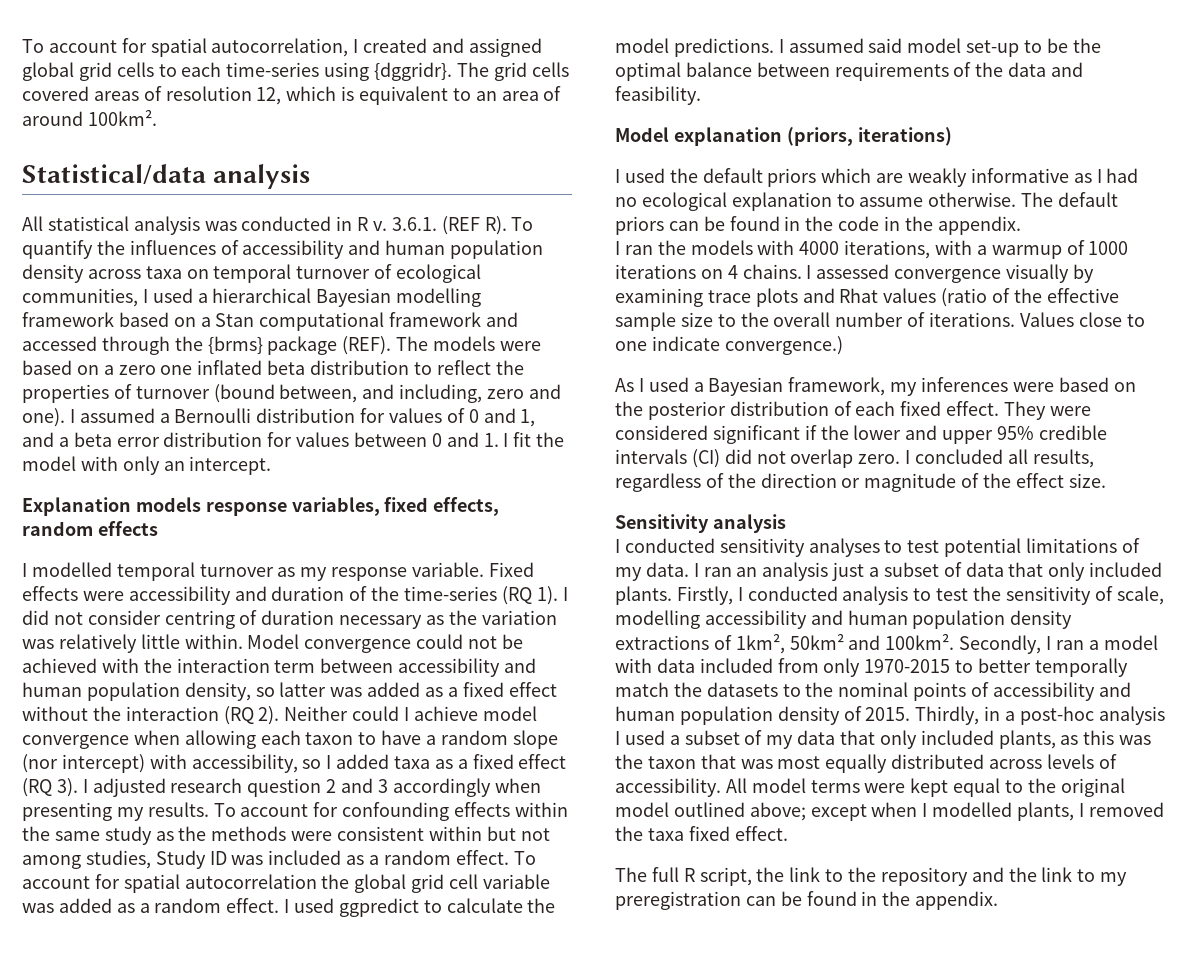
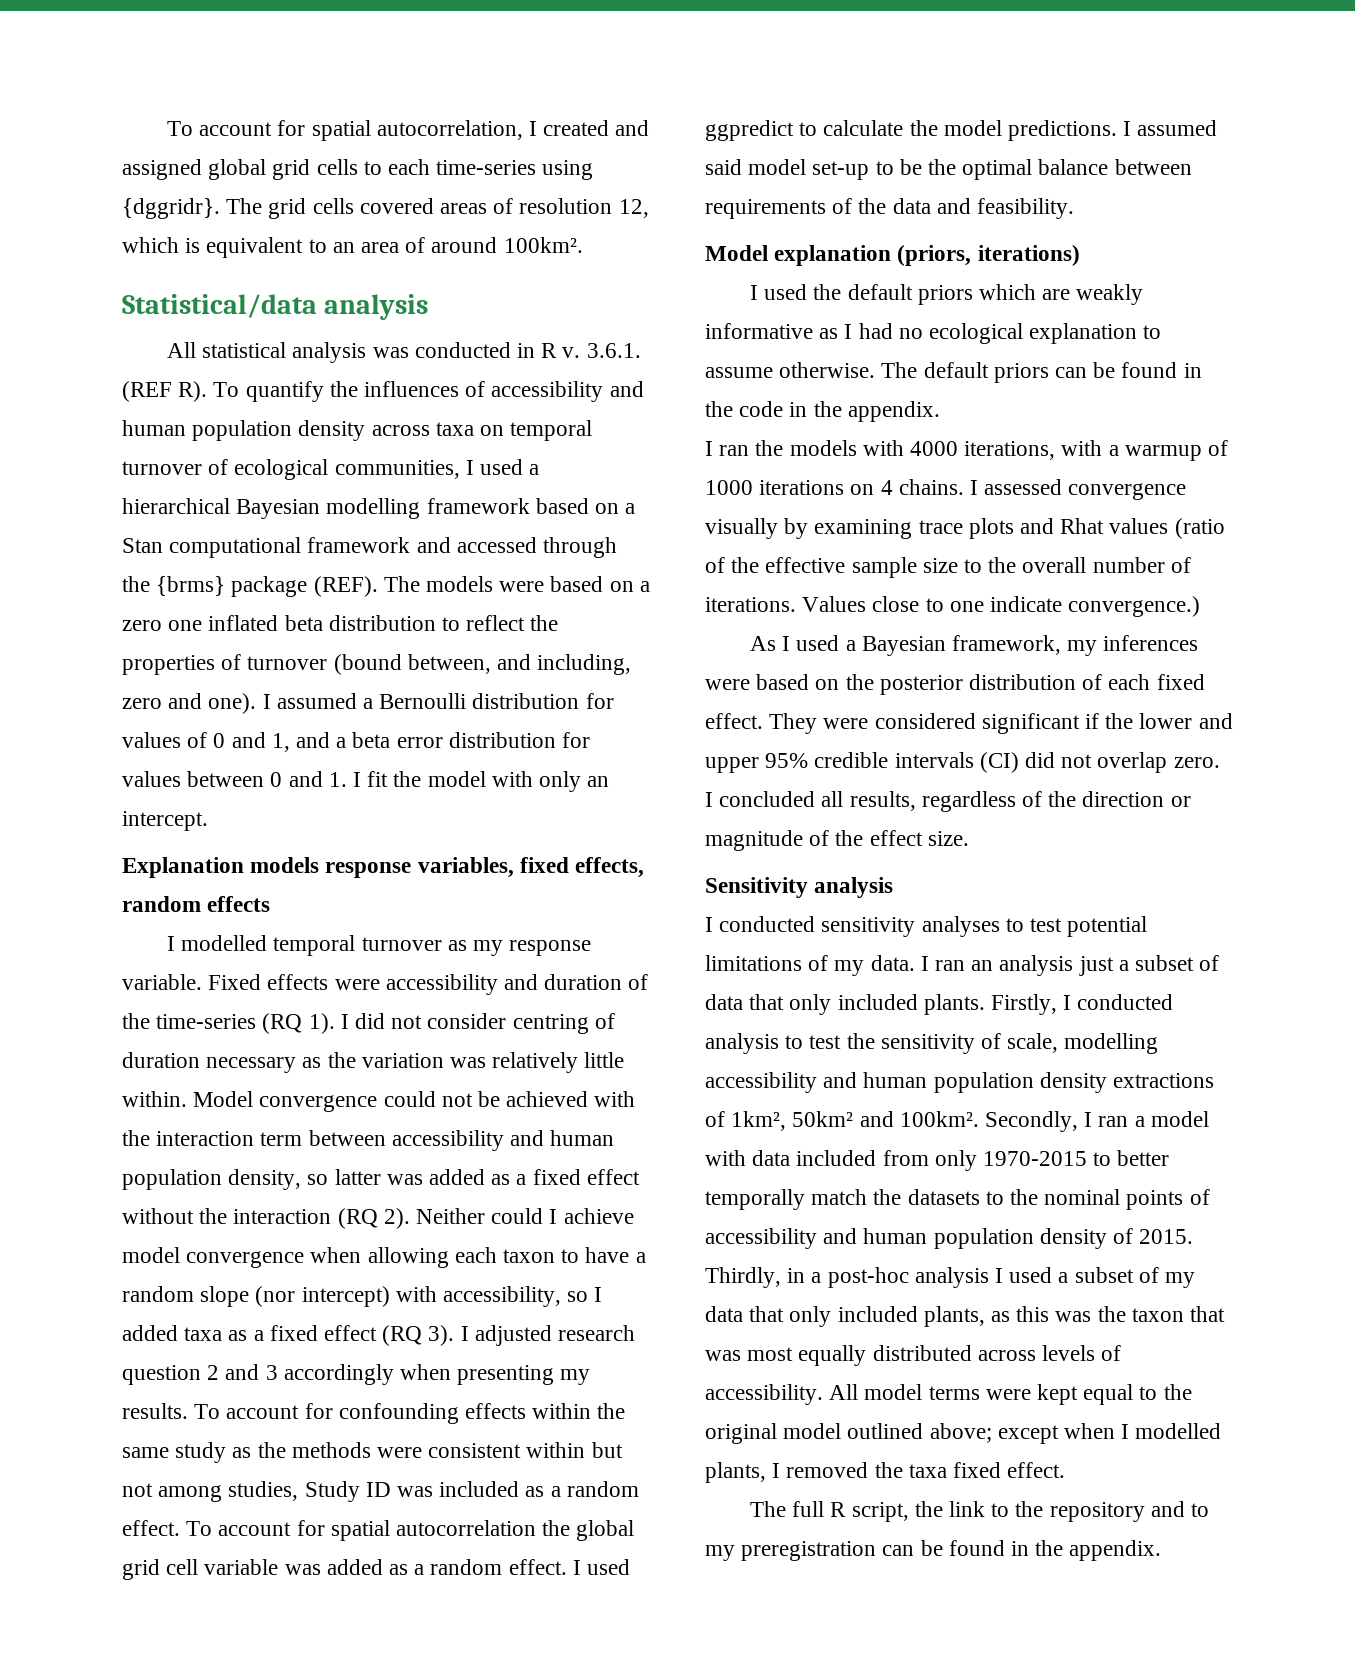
[1008,867,1073,882] the link -> (1185, 1509) none

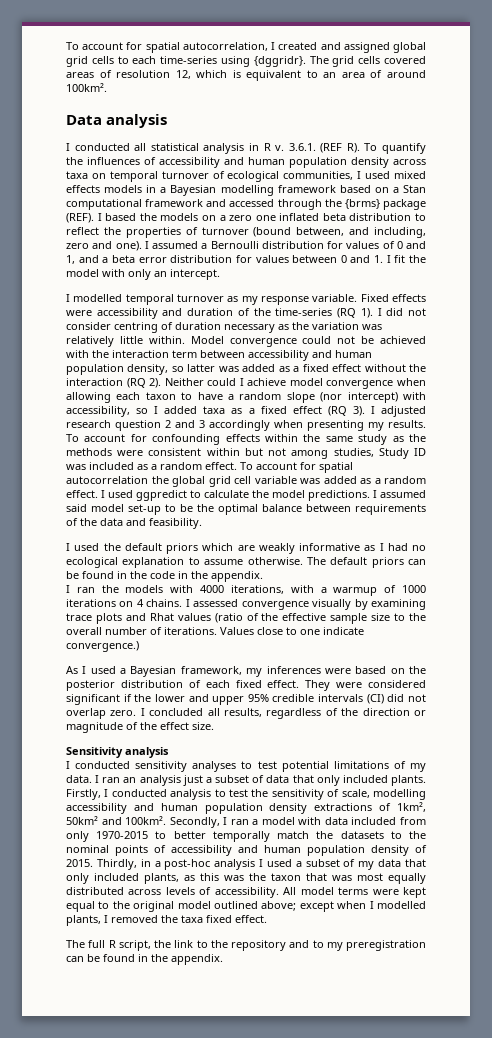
[122,294,429,320] [167,342,511,363] Statistical/data analysis // All statistical analysis was conducted -> [66,114,168,128] [66,143,245,154] Data analysis // I conducted all statistical analysis
[529,464,540,475] [122,498,230,514] a hierarchical -> [394,171,427,179] [66,185,167,193] mixed effects models in a
[383,576,604,592] The models were based -> [97,213,199,221] I based the models
[122,857,645,878] [122,896,271,912] // Explanation models response variables, fixed effects, random effects -> (220, 274) none
[705,245,1080,266] // Model explanation (priors, iterations) -> (202, 523) none

